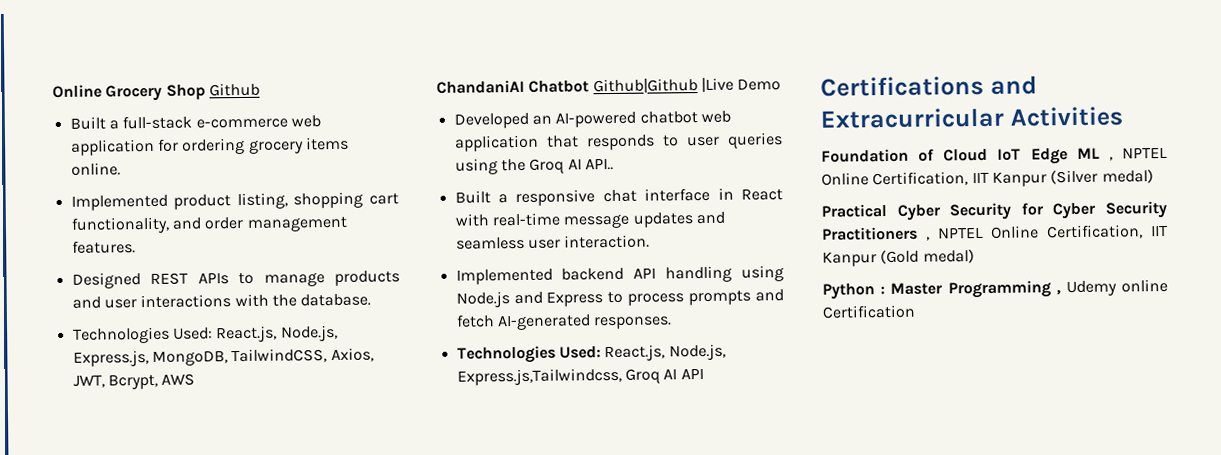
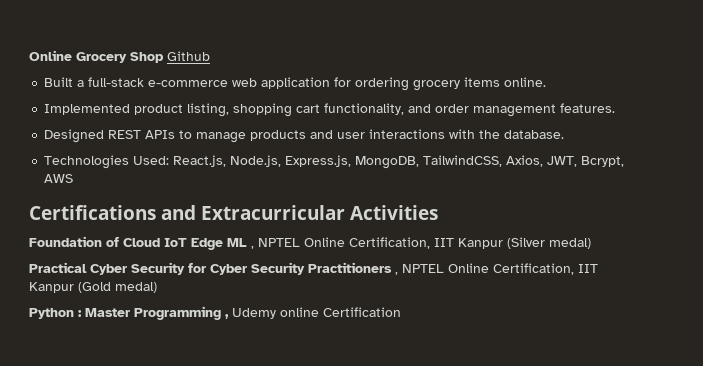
[436,77,782,94] [453,110,731,129] [453,132,783,152] [454,157,614,175] [454,187,783,207] [454,211,725,229] [455,234,651,250] [455,265,784,285] [455,289,784,308] [455,314,673,331] [456,343,726,364] [456,367,704,386] // ChandaniAI Chatbot Github|Github |Live Demo // Developed an AI-powered chatbot web application that responds to user queries using the Groq AI API.. // Built a responsive chat interface in React with real-time message updates and seamless user interaction. // Implemented backend API handling using Node.js and Express to process prompts and fetch AI-generated responses. // Technologies Used: React.js, Node.js, Express.js,Tailwindcss, Groq AI API -> (74, 178) none

